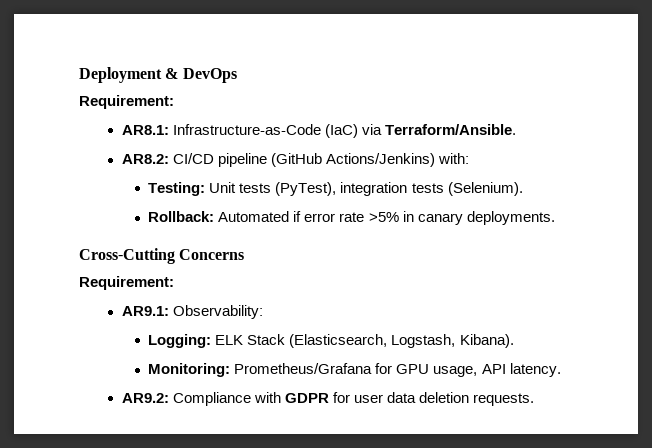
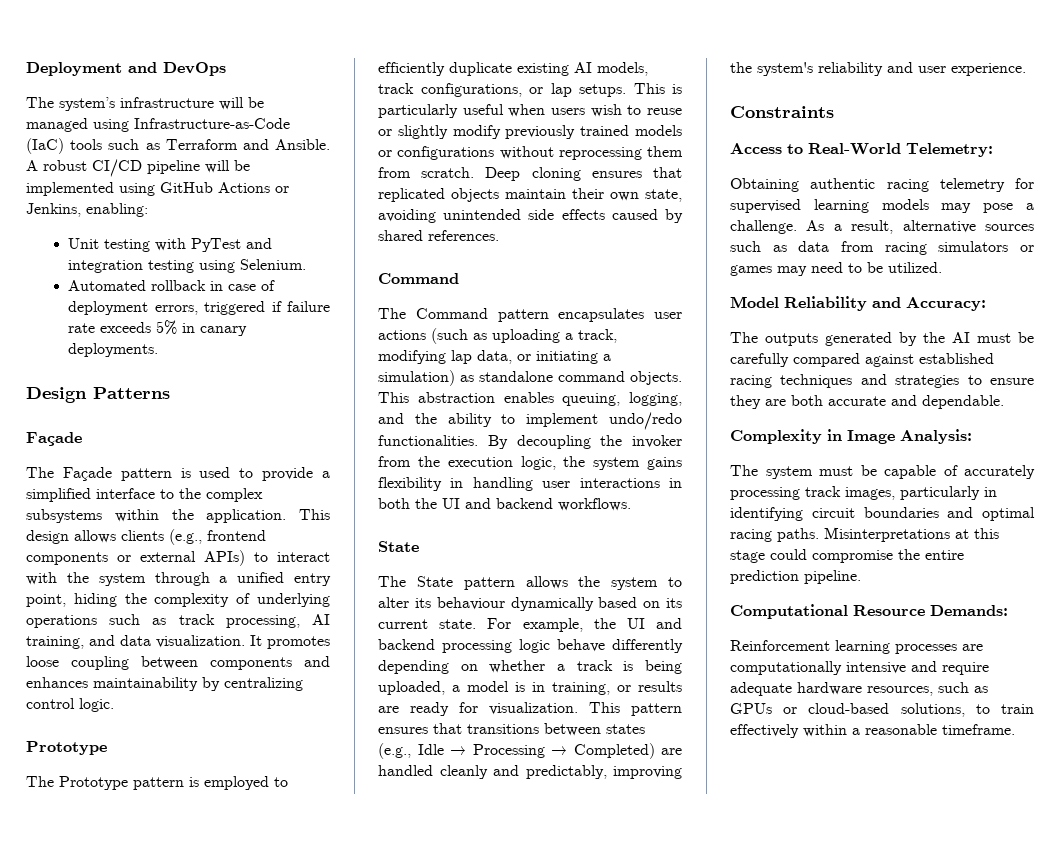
[165,68,179,79] & -> [128,62,157,73] and
[79,95,174,109] [121,124,517,138] [121,153,470,167] [148,182,523,196] [148,211,555,225] [79,248,245,264] [79,276,174,290] [121,305,263,319] [148,334,514,348] [148,363,561,377] [121,392,535,406] Requirement: // AR8.1: Infrastructure-as-Code (IaC) via Terraform/Ansible. // AR8.2: CI/CD pipeline (GitHub Actions/Jenkins) with: // Testing: Unit tests (PyTest), integration tests (Selenium). // Rollback: Automated if error rate >5% in canary deployments. // Cross-Cutting Concerns // Requirement: // AR9.1: Observability: // Logging: ELK Stack (Elasticsearch, Logstash, Kibana). // Monitoring: Prometheus/Grafana for GPU usage, API latency. // AR9.2: Compliance with GDPR for user data deletion requests. -> [26,97,264,111] [26,118,290,132] [26,138,330,154] [26,159,250,177] [26,182,289,196] [26,203,148,217] [68,238,273,252] [68,259,307,273] [68,280,276,291] [68,301,330,315] [68,320,248,336] [68,343,159,357] [26,387,170,403] [26,432,82,446] [26,467,330,481] [26,488,263,502] [26,509,330,523] [26,529,266,545] [26,550,330,566] [26,572,331,586] [26,593,330,607] [26,614,330,628] [26,635,330,649] [26,656,330,670] [26,677,303,691] [26,698,114,712] [26,741,107,755] [26,776,288,790] [378,62,648,76] [378,83,682,97] [378,104,682,118] [378,125,682,139] [378,146,683,160] [378,167,682,181] [378,188,682,202] [378,209,683,223] [378,230,499,241] [378,273,459,284] [378,308,682,322] [378,328,617,344] [378,350,611,364] [378,370,682,386] [378,392,682,406] [378,412,682,430] [378,435,682,449] [378,456,682,470] [378,477,682,491] [378,498,631,511] [378,541,419,552] [378,576,682,590] [378,597,682,611] [378,618,682,632] [378,639,683,653] [378,660,682,674] [378,681,682,695] [378,702,682,716] [378,723,645,736] [378,743,682,759] [378,765,682,779] [730,62,1026,76] [730,106,834,118] [730,143,993,157] [730,178,1034,192] [730,199,1034,213] [730,220,1034,234] [730,241,1034,255] [730,262,942,276] [730,296,986,311] [730,332,1034,346] [730,353,994,367] [730,374,1034,388] [730,395,1004,409] [730,429,972,444] [730,465,1035,479] [730,486,997,500] [730,507,1035,521] [730,527,999,542] [730,549,964,563] [730,570,861,584] [730,604,1008,619] [730,640,983,654] [730,661,989,675] [730,682,988,696] [730,703,1034,717] [730,724,1015,738] The system’s infrastructure will be managed using Infrastructure-as-Code (IaC) tools such as Terraform and Ansible. A robust CI/CD pipeline will be implemented using GitHub Actions or Jenkins, enabling: // Unit testing with PyTest and integration testing using Selenium. // Automated rollback in case of deployment errors, triggered if failure rate exceeds 5% in canary deployments. // Design Patterns // Façade // The Façade pattern is used to provide a simplified interface to the complex subsystems within the application. This design allows clients (e.g., frontend components or external APIs) to interact with the system through a unified entry point, hiding the complexity of underlying operations such as track processing, AI training, and data visualization. It promotes loose coupling between components and enhances maintainability by centralizing control logic. // Prototype // The Prototype pattern is employed to efficiently duplicate existing AI models, track configurations, or lap setups. This is particularly useful when users wish to reuse or slightly modify previously trained models or configurations without reprocessing them from scratch. Deep cloning ensures that replicated objects maintain their own state, avoiding unintended side effects caused by shared references. // Command // The Command pattern encapsulates user actions (such as uploading a track, modifying lap data, or initiating a simulation) as standalone command objects. This abstraction enables queuing, logging, and the ability to implement undo/redo functionalities. By decoupling the invoker from the execution logic, the system gains flexibility in handling user interactions in both the UI and backend workflows. // State // The State pattern allows the system to alter its behaviour dynamically based on its current state. For example, the UI and backend processing logic behave differently depending on whether a track is being uploaded, a model is in training, or results are ready for visualization. This pattern ensures that transitions between states (e.g., Idle → Processing → Completed) are handled cleanly and predictably, improving the system's reliability and user experience. // Constraints // Access to Real-World Telemetry: // Obtaining authentic racing telemetry for supervised learning models may pose a challenge. As a result, alternative sources such as data from racing simulators or games may need to be utilized. // Model Reliability and Accuracy: // The outputs generated by the AI must be carefully compared against established racing techniques and strategies to ensure they are both accurate and dependable. // Complexity in Image Analysis: // The system must be capable of accurately processing track images, particularly in identifying circuit boundaries and optimal racing paths. Misinterpretations at this stage could compromise the entire prediction pipeline. // Computational Resource Demands: // Reinforcement learning processes are computationally intensive and require adequate hardware resources, such as GPUs or cloud-based solutions, to train effectively within a reasonable timeframe.

